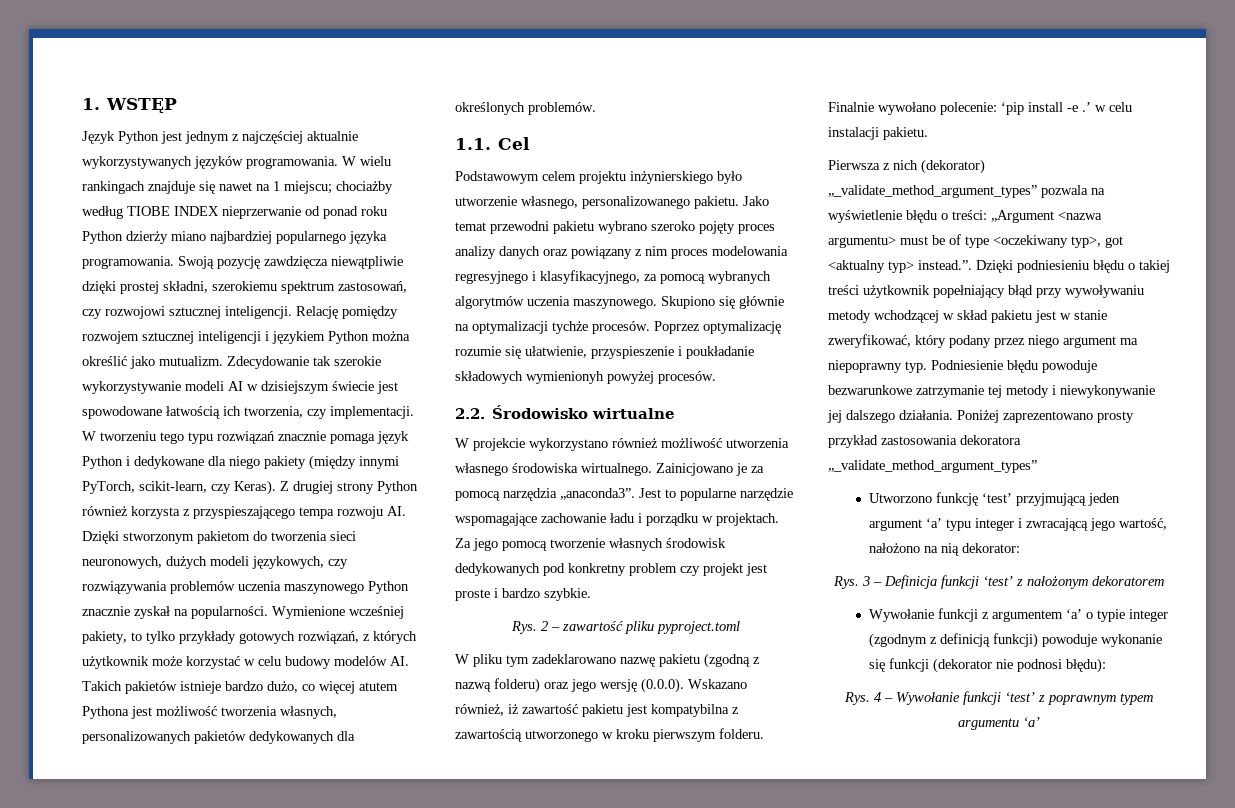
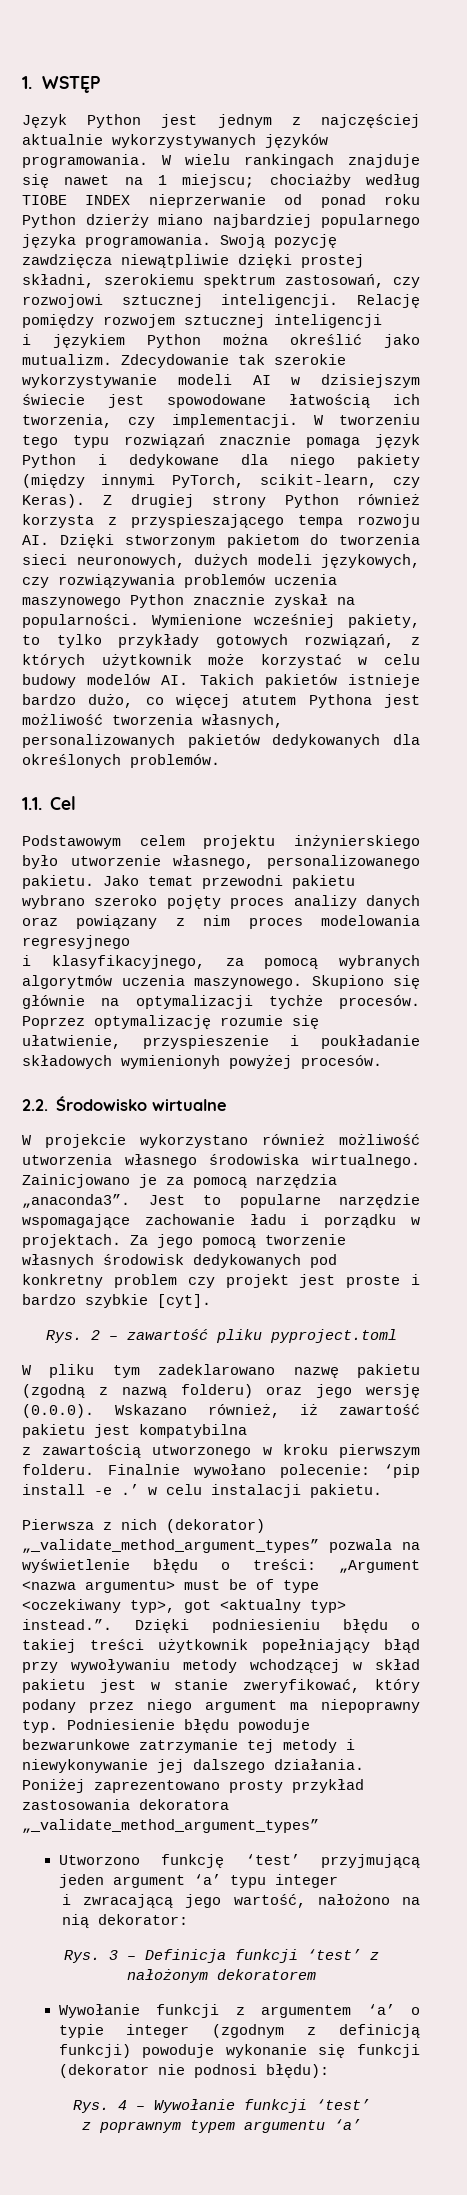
(261, 337) none -> (382, 321) //
(528, 277) none -> (130, 942) //
[544,588,591,601] szybkie. -> [85,1294,211,1308] szybkie [cyt].
(729, 710) none -> (247, 1431) //
(1014, 524) none -> (338, 1881) //
(1035, 697) none -> (370, 2104) //

